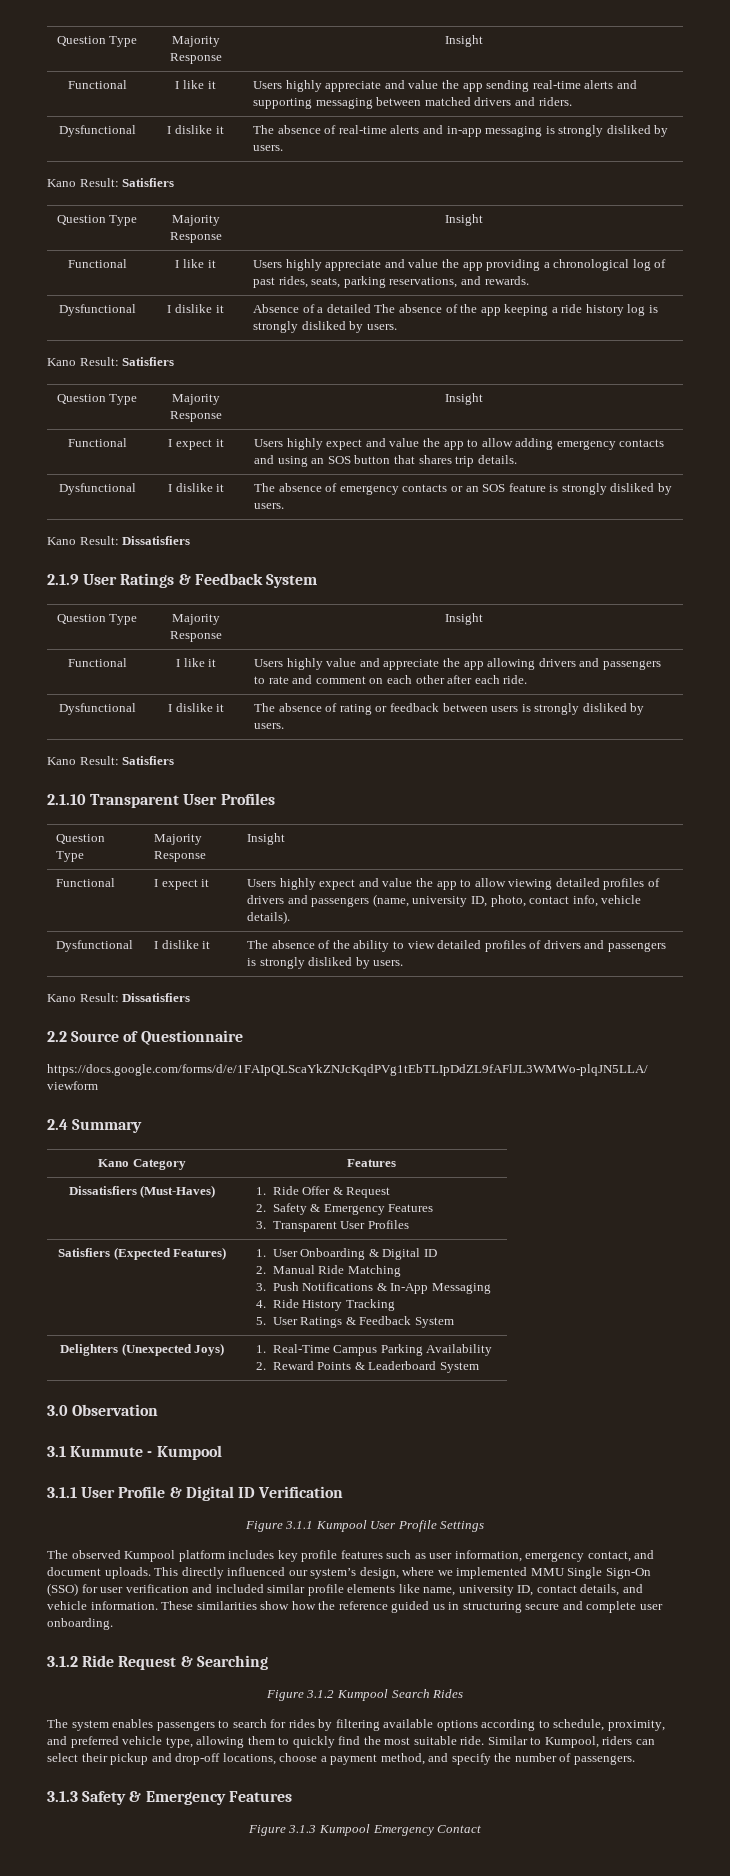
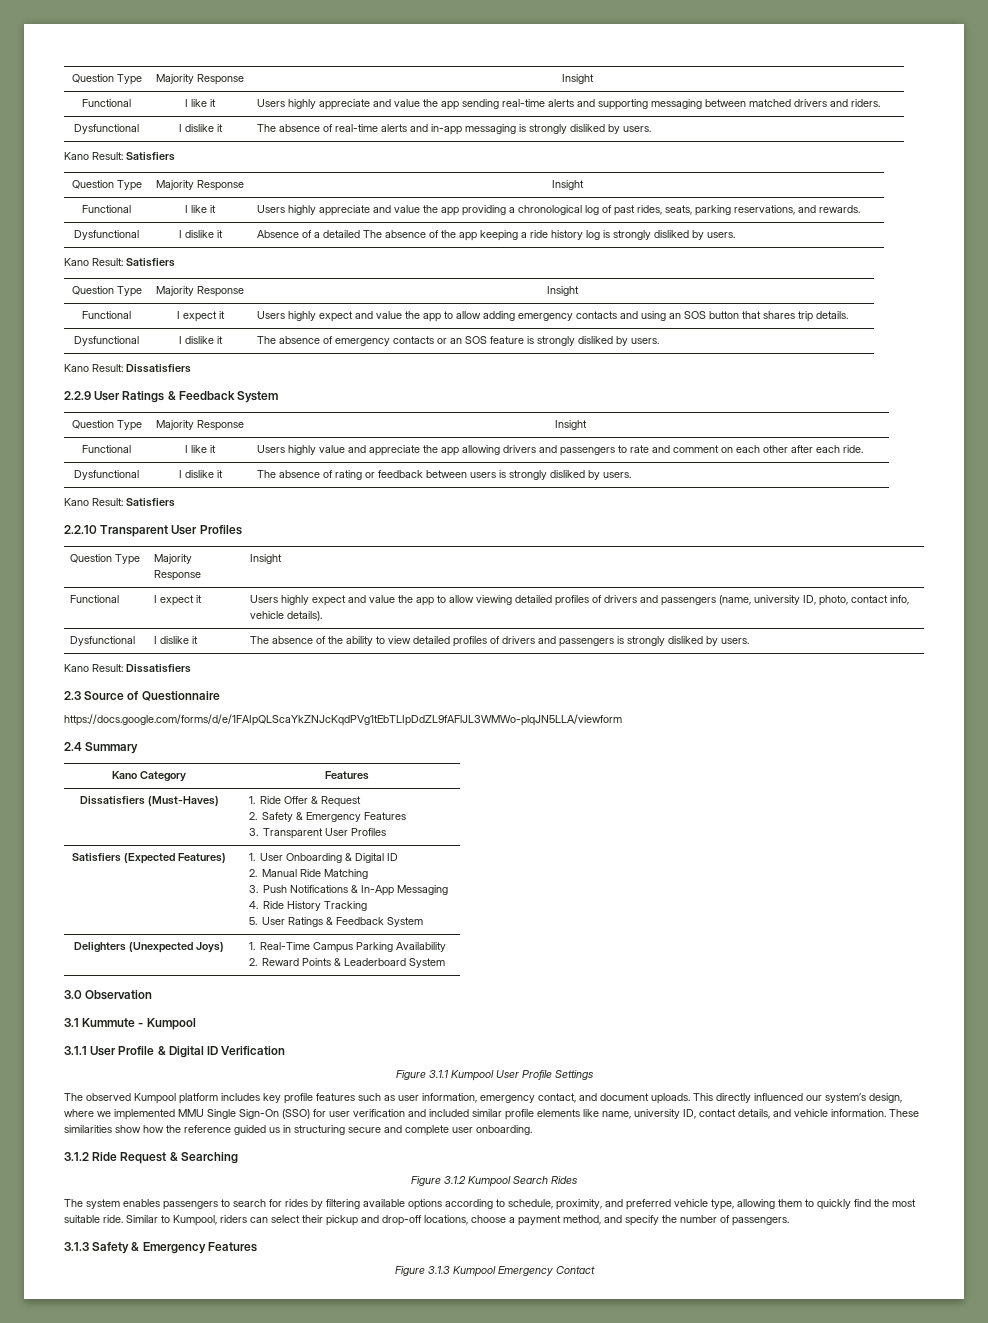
[47,574,79,585] 2.1.9 -> [64,391,91,400] 2.2.9
[47,794,86,805] 2.1.10 -> [64,525,97,534] 2.2.10
[47,1031,67,1042] 2.2 -> [64,691,81,700] 2.3

